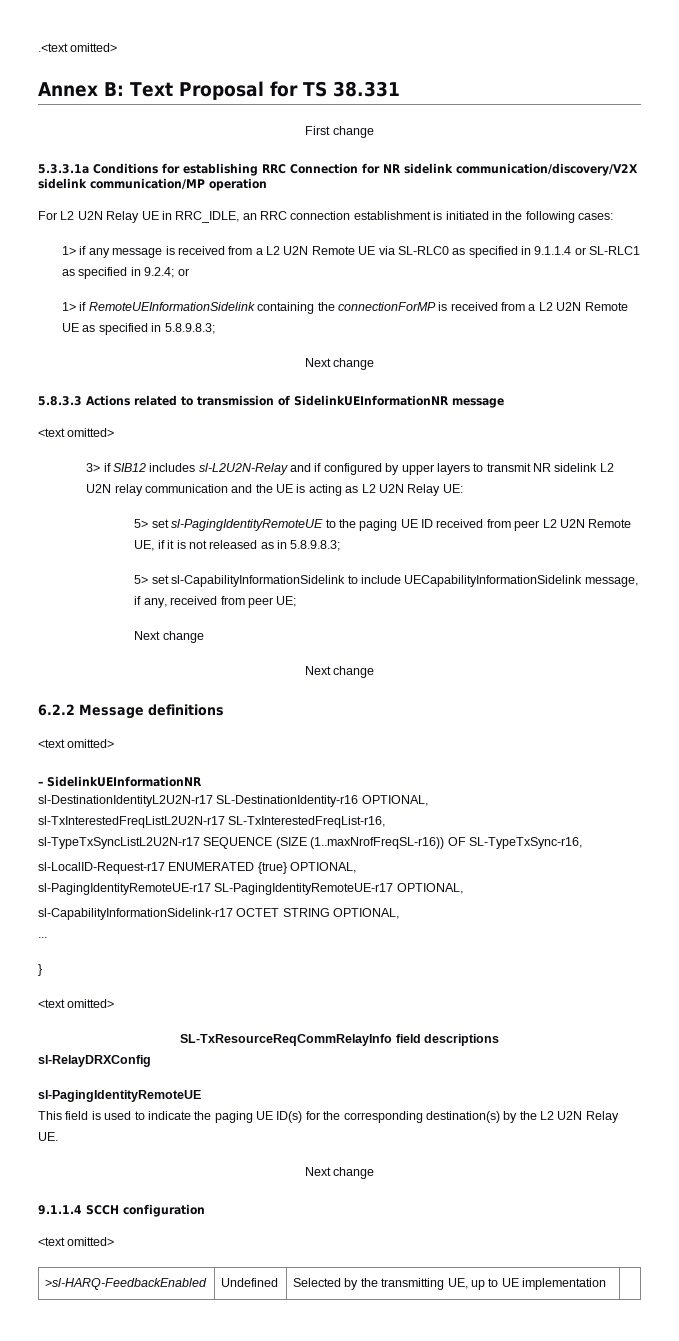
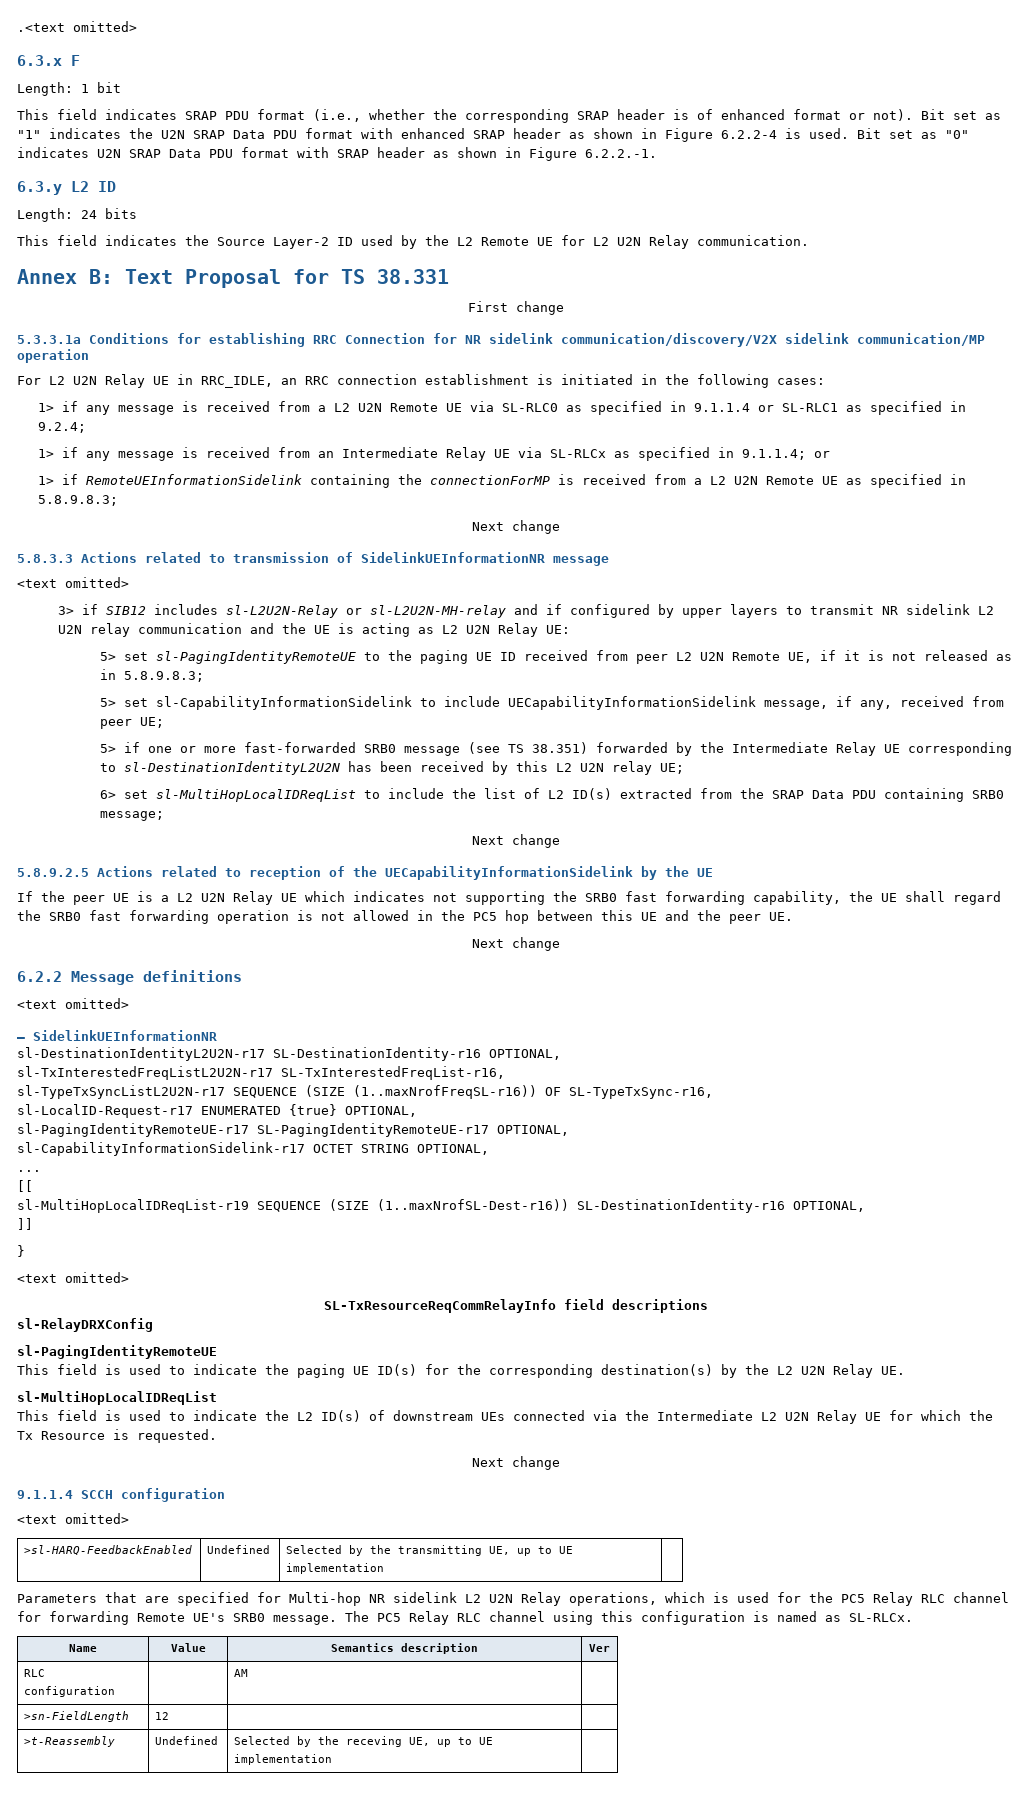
(118, 47) none -> [17,55,80,66] [17,82,121,96] [17,109,1001,123] [17,128,969,142] [17,147,657,161] [17,181,116,195] [17,208,137,222] [17,235,809,249] // 6.3.x F // Length: 1 bit // This field indicates SRAP PDU format (i.e., whether the corresponding SRAP header is of enhanced format or not). Bit set as "1" indicates the U2N SRAP Data PDU format with enhanced SRAP header as shown in Figure 6.2.2-4 is used. Bit set as "0" indicates U2N SRAP Data PDU format with SRAP header as shown in Figure 6.2.2.-1. // 6.3.y L2 ID // Length: 24 bits // This field indicates the Source Layer-2 ID used by the L2 Remote UE for L2 U2N Relay communication.
(175, 272) none -> [37,447,806,461] // 1> if any message is received from an Intermediate Relay UE via SL-RLCx as specified in 9.1.1.4;
(288, 469) none -> [346,605,507,618] or sl-L2U2N-MH-relay
[134,631,204,643] Next change -> [99,742,1012,756] [99,761,684,775] [99,788,1004,802] [99,811,164,821] [471,834,560,848] [17,866,713,880] [17,891,1001,905] [17,910,793,924] 5> if one or more fast-forwarded SRB0 message (see TS 38.351) forwarded by the Intermediate Relay UE corresponding to sl-DestinationIdentityL2U2N has been received by this L2 U2N relay UE; // 6> set sl-MultiHopLocalIDReqList to include the list of L2 ID(s) extracted from the SRAP Data PDU containing SRB0 message; // Next change // 5.8.9.2.5 Actions related to reception of the UECapabilityInformationSidelink by the UE // If the peer UE is a L2 U2N Relay UE which indicates not supporting the SRB0 fast forwarding capability, the UE shall regard the SRB0 fast forwarding operation is not allowed in the PC5 hop between this UE and the peer UE.
(47, 937) none -> [17,1180,33,1192] [17,1199,865,1213] [17,1218,33,1230] // [[ // sl-MultiHopLocalIDReqList-r19 SEQUENCE (SIZE (1..maxNrofSL-Dest-r16)) SL-DestinationIdentity-r16 OPTIONAL, // ]]
(58, 1136) none -> [17,1391,217,1405] [17,1410,993,1424] [17,1429,217,1443] // sl-MultiHopLocalIDReqList // This field is used to indicate the L2 ID(s) of downstream UEs connected via the Intermediate L2 U2N Relay UE for which the Tx Resource is requested.
(607, 1284) none -> [17,1592,1009,1606] [17,1611,913,1625] [69,1644,97,1652] [170,1643,206,1652] [331,1643,478,1654] [589,1644,610,1652] [24,1669,46,1677] [24,1686,116,1697] [234,1669,249,1677] [24,1711,130,1722] [155,1712,170,1720] [24,1736,116,1747] [155,1736,219,1745] [234,1736,494,1747] [234,1754,333,1765] // Parameters that are specified for Multi-hop NR sidelink L2 U2N Relay operations, which is used for the PC5 Relay RLC channel for forwarding Remote UE's SRB0 message. The PC5 Relay RLC channel using this configuration is named as SL-RLCx. // Name | Value | Semantics description | Ver // RLC configuration | | AM | // >sn-FieldLength | 12 | | // >t-Reassembly | Undefined | Selected by the receving UE, up to UE implementation |

